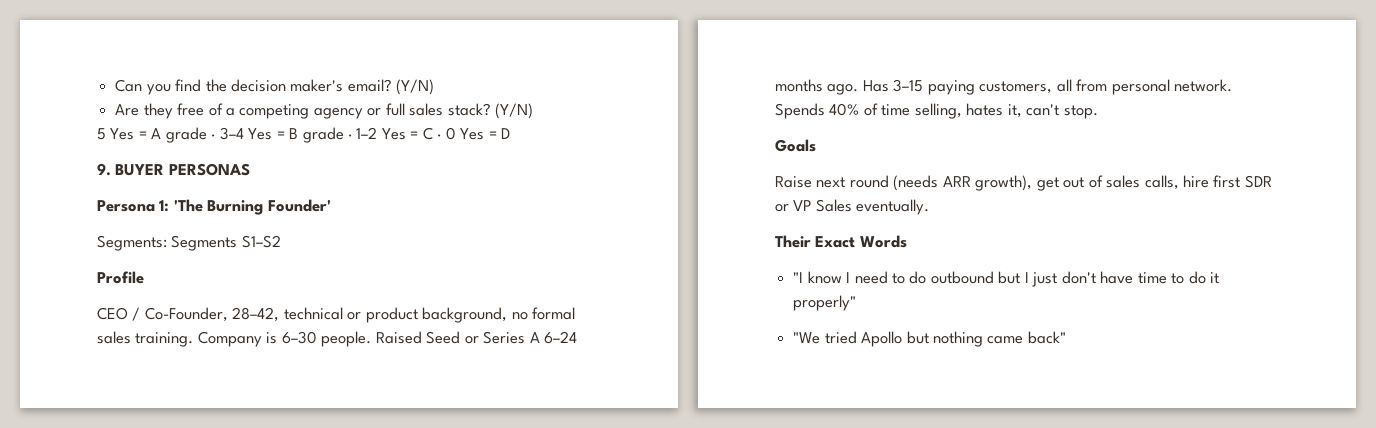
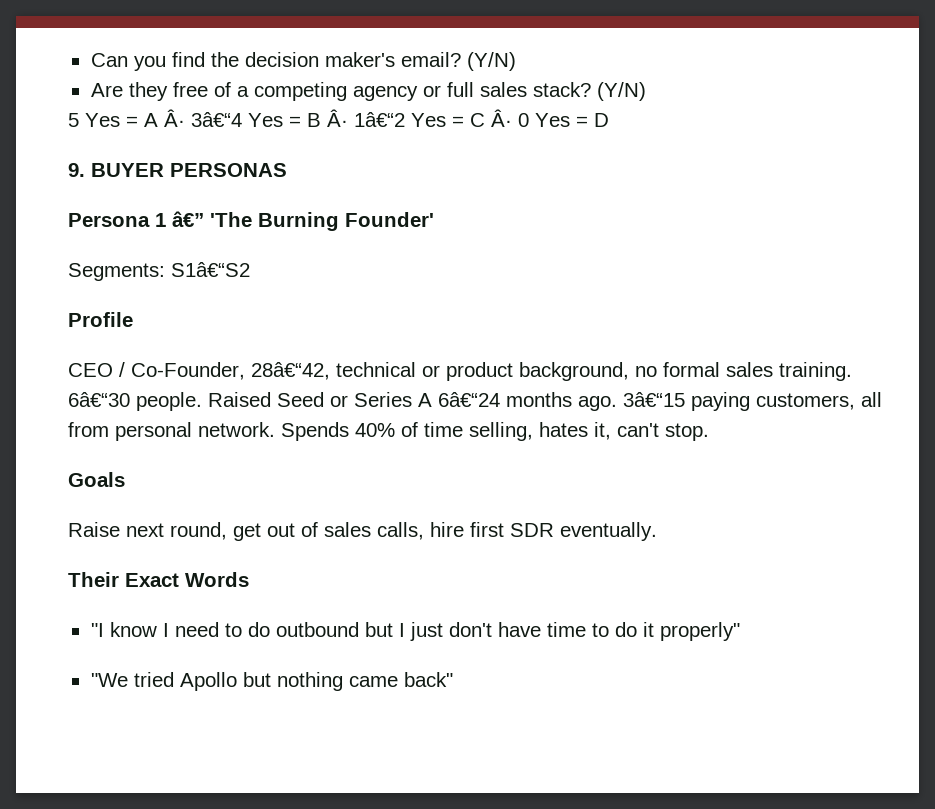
[165,127,378,143] grade · 3–4 Yes = B grade · 1–2 -> [164,109,405,127] Â· 3â€“4 Yes = B Â· 1â€“2
[437,134,442,139] · -> [491,109,512,127] Â·
[159,200,170,212] 1: -> [155,211,204,227] 1 â€”
[171,235,281,251] Segments S1–S2 -> [171,262,250,277] S1â€“S2
[232,307,280,322] 28–42, -> [251,362,330,380] 28â€“42,
[197,331,317,347] Company is 6–30 -> [68,392,130,407] 6â€“30
[544,331,578,344] 6–24 -> [438,392,500,407] 6â€“24
[862,79,924,92] Has 3–15 -> [623,392,685,407] 3â€“15
[849,175,1033,191] round (needs ARR growth), -> [170,522,227,540] round,
[775,199,852,212] or VP Sales -> (554, 530) none

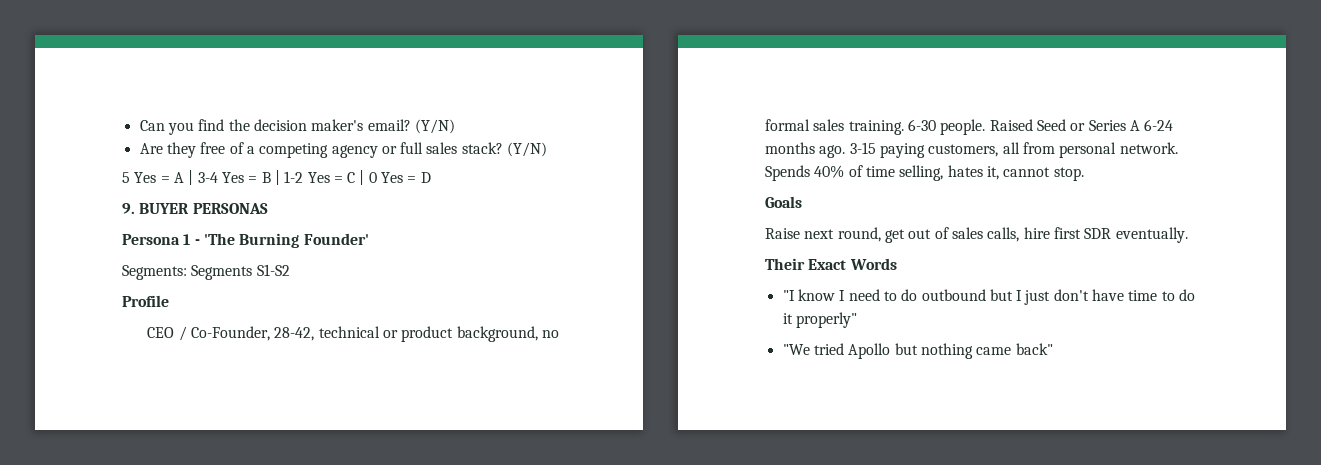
[164,109,242,127] Â· 3â€“4 -> [188,170,218,185] | 3-4
[327,109,405,127] Â· 1â€“2 -> [274,170,304,185] | 1-2
[491,109,512,127] Â· -> [359,170,365,185] |
[172,211,204,227] â€” -> [194,239,200,245] -
[171,262,250,277] S1â€“S2 -> [191,264,290,280] Segments S1-S2
[251,362,330,380] 28â€“42, -> [274,327,315,341] 28-42,
[68,392,130,407] 6â€“30 -> [907,119,936,131] 6-30
[438,392,500,407] 6â€“24 -> [1144,119,1174,131] 6-24
[623,392,685,407] 3â€“15 -> [849,142,876,154] 3-15
[617,423,659,437] can't -> [1003,167,1051,177] cannot

